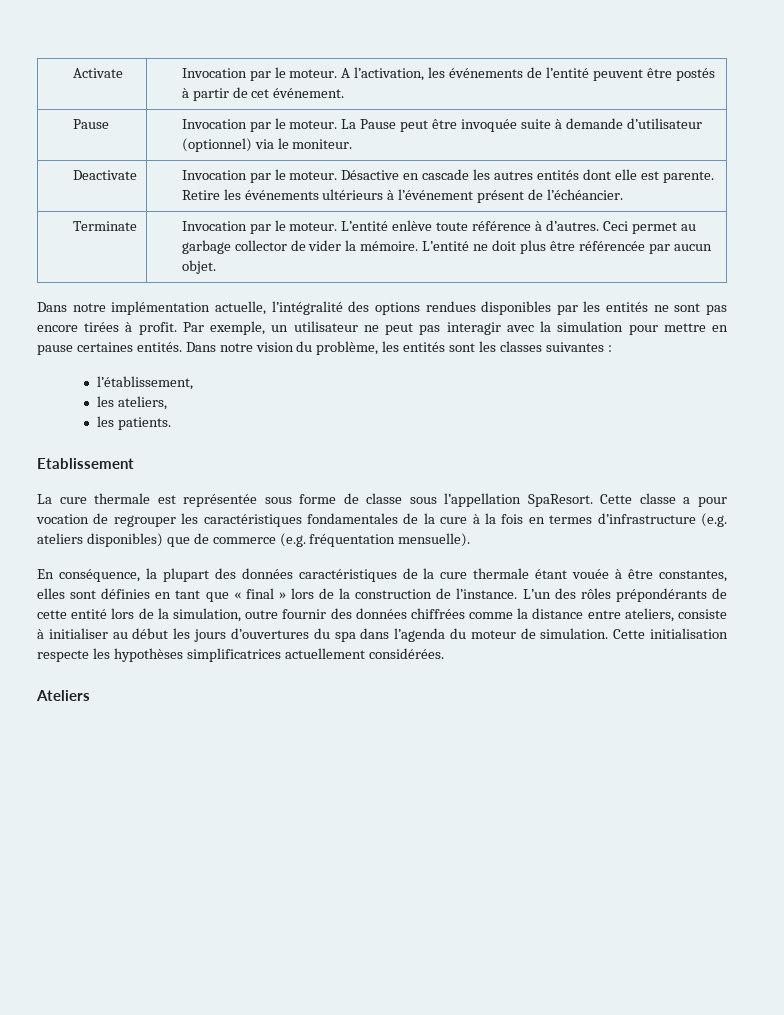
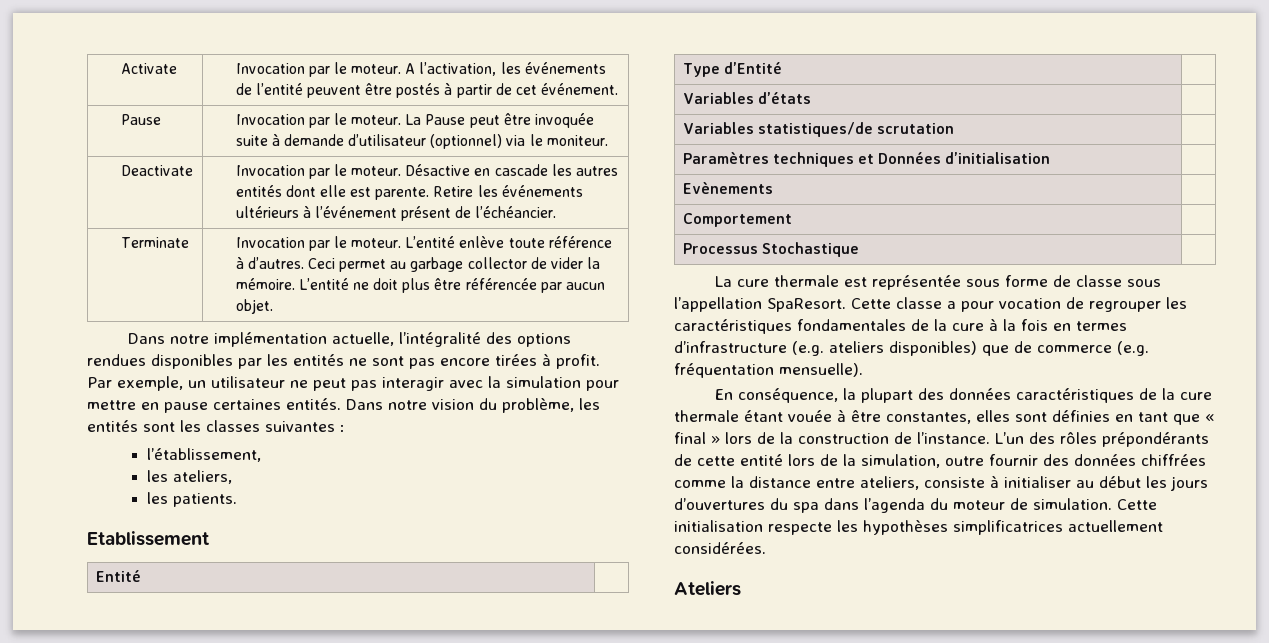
(134, 463) none -> [95,570,141,582] [682,62,782,77] [682,92,811,104] [682,122,955,137] [682,151,1051,167] [682,181,773,194] [682,213,792,227] [682,242,859,257] // Entité | // Type d’Entité | // Variables d’états | // Variables statistiques/de scrutation | // Paramètres techniques et Données d’initialisation | // Evènements | // Comportement | // Processus Stochastique |

